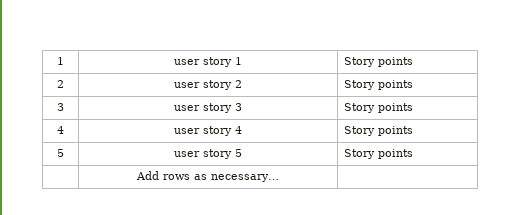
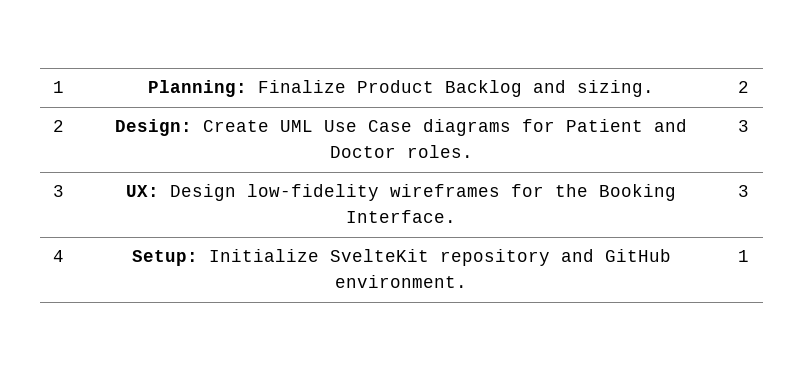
[57,57,64,65] [174,57,242,67] [344,57,414,67] [57,80,64,88] [174,80,242,90] [344,80,414,90] [57,103,64,111] [174,103,242,113] [344,103,414,113] [57,126,64,134] [174,126,242,136] [344,126,414,136] [57,149,64,157] [174,149,242,159] [344,149,414,159] [136,171,279,182] 1 | user story 1 | Story points // 2 | user story 2 | Story points // 3 | user story 3 | Story points // 4 | user story 4 | Story points // 5 | user story 5 | Story points // | Add rows as necessary… | -> [52,81,64,93] [148,80,654,97] [737,81,749,93] [52,120,64,132] [115,119,687,136] [329,145,473,158] [737,120,749,132] [52,185,64,197] [126,184,676,201] [346,210,456,223] [737,185,749,197] [52,250,64,262] [131,249,671,266] [335,275,467,288] [737,250,749,262] 1 | Planning: Finalize Product Backlog and sizing. | 2 // 2 | Design: Create UML Use Case diagrams for Patient and Doctor roles. | 3 // 3 | UX: Design low-fidelity wireframes for the Booking Interface. | 3 // 4 | Setup: Initialize SvelteKit repository and GitHub environment. | 1

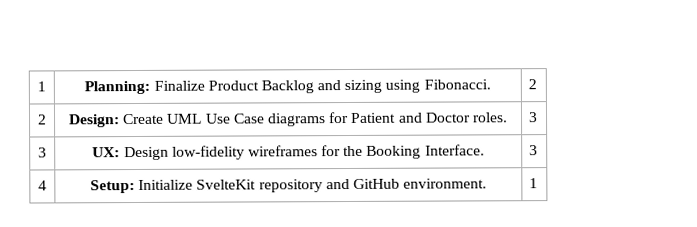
[577,80,654,97] sizing. -> [344,79,491,94] sizing using Fibonacci.

